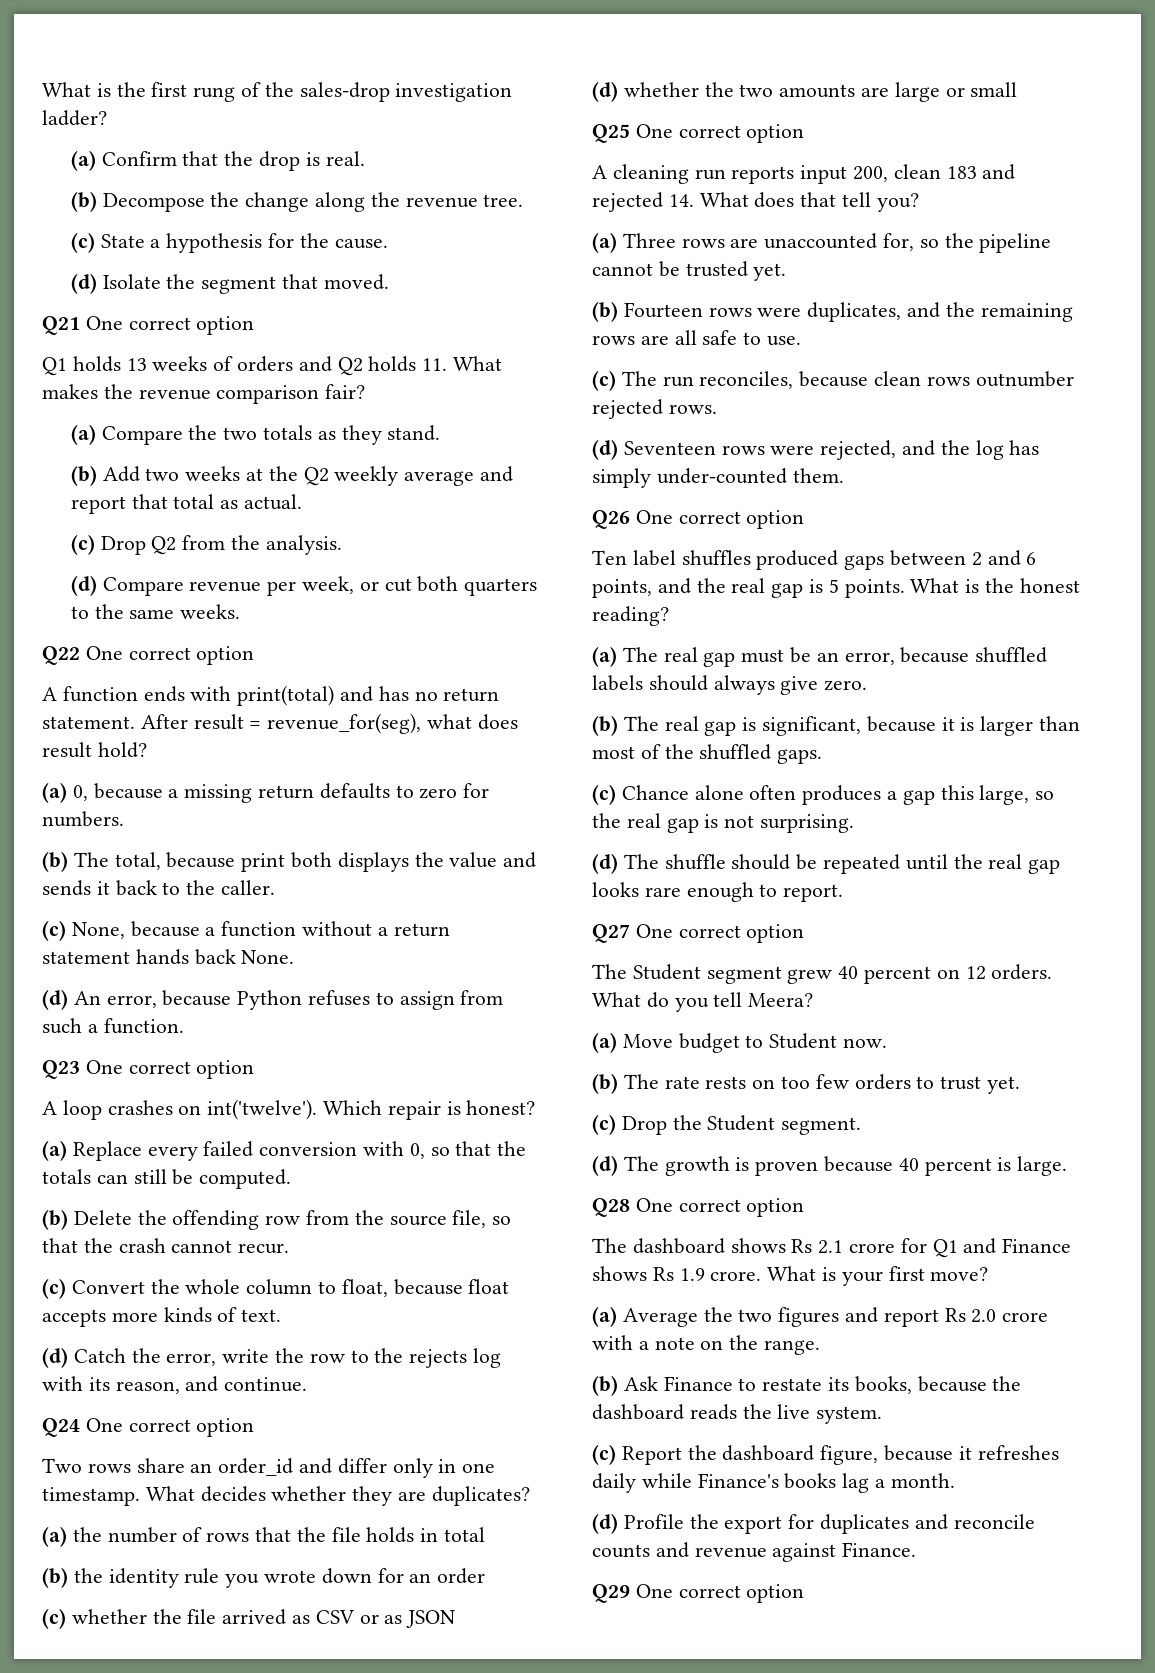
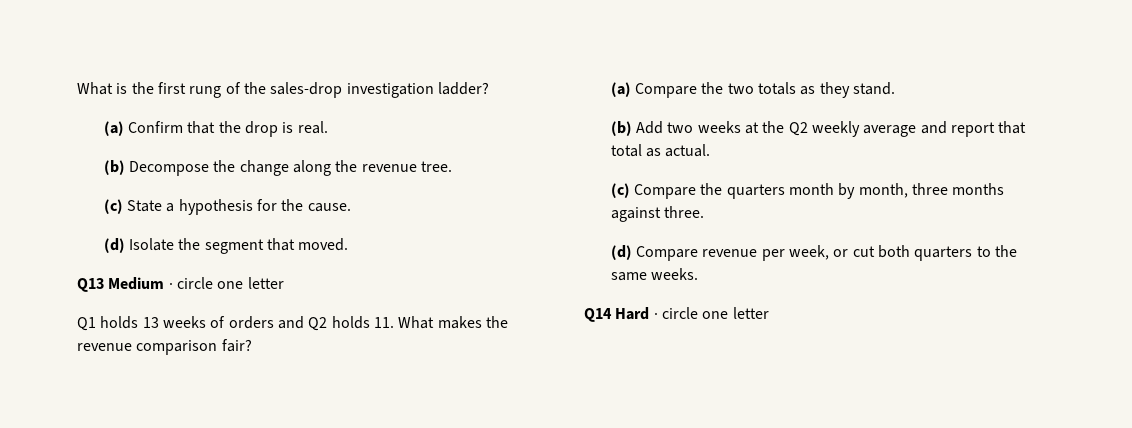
[42,316,255,335] Q21 One correct option -> [77,277,284,292] Q13 Medium · circle one letter
[100,535,342,555] Drop Q2 from the analysis. -> [634,183,1005,199] [610,206,705,222] Compare the quarters month by month, three months against three.
[42,646,255,665] [42,685,500,706] [42,713,518,734] [42,742,147,758] [42,782,490,803] [42,811,124,827] [42,851,537,872] [42,880,276,896] [42,920,450,941] [42,949,295,965] [42,989,504,1010] [42,1018,184,1034] [42,1060,255,1079] [42,1099,536,1120] [42,1140,527,1161] [42,1169,292,1189] [42,1209,512,1230] [42,1238,290,1254] [42,1278,510,1299] [42,1307,282,1327] [42,1347,502,1368] [42,1376,308,1394] [42,1418,255,1437] [42,1458,496,1478] [42,1486,530,1506] [42,1526,486,1547] [42,1567,486,1588] [42,1608,456,1629] [592,81,1018,102] [592,124,805,143] [592,164,1016,184] [592,192,919,212] [592,232,1052,253] [592,261,787,281] [592,301,1073,322] [592,330,802,346] [592,370,1074,391] [592,399,717,419] [592,439,1040,460] [592,468,844,488] [592,510,805,529] [592,550,1037,570] [592,578,1080,598] [592,606,669,626] [592,646,1048,667] [592,675,868,695] [592,715,1081,736] [592,744,823,764] [592,784,1055,805] [592,813,855,833] [592,853,1061,874] [592,882,844,902] [592,924,805,943] [592,964,1053,984] [592,992,814,1012] [592,1032,888,1053] [592,1073,1021,1094] [592,1114,862,1135] [592,1155,1068,1176] [592,1198,805,1217] [592,1238,1072,1258] [592,1266,989,1286] [592,1306,1049,1327] [592,1335,821,1355] [592,1375,1022,1396] [592,1404,883,1424] [592,1444,1059,1465] [592,1473,955,1493] [592,1513,1035,1534] [592,1542,917,1562] [592,1584,805,1603] Q22 One correct option // A function ends with print(total) and has no return statement. After result = revenue_for(seg), what does result hold? // (a) 0, because a missing return defaults to zero for numbers. // (b) The total, because print both displays the value and sends it back to the caller. // (c) None, because a function without a return statement hands back None. // (d) An error, because Python refuses to assign from such a function. // Q23 One correct option // A loop crashes on int('twelve'). Which repair is honest? // (a) Replace every failed conversion with 0, so that the totals can still be computed. // (b) Delete the offending row from the source file, so that the crash cannot recur. // (c) Convert the whole column to float, because float accepts more kinds of text. // (d) Catch the error, write the row to the rejects log with its reason, and continue. // Q24 One correct option // Two rows share an order_id and differ only in one timestamp. What decides whether they are duplicates? // (a) the number of rows that the file holds in total // (b) the identity rule you wrote down for an order // (c) whether the file arrived as CSV or as JSON // (d) whether the two amounts are large or small // Q25 One correct option // A cleaning run reports input 200, clean 183 and rejected 14. What does that tell you? // (a) Three rows are unaccounted for, so the pipeline cannot be trusted yet. // (b) Fourteen rows were duplicates, and the remaining rows are all safe to use. // (c) The run reconciles, because clean rows outnumber rejected rows. // (d) Seventeen rows were rejected, and the log has simply under-counted them. // Q26 One correct option // Ten label shuffles produced gaps between 2 and 6 points, and the real gap is 5 points. What is the honest reading? // (a) The real gap must be an error, because shuffled labels should always give zero. // (b) The real gap is significant, because it is larger than most of the shuffled gaps. // (c) Chance alone often produces a gap this large, so the real gap is not surprising. // (d) The shuffle should be repeated until the real gap looks rare enough to report. // Q27 One correct option // The Student segment grew 40 percent on 12 orders. What do you tell Meera? // (a) Move budget to Student now. // (b) The rate rests on too few orders to trust yet. // (c) Drop the Student segment. // (d) The growth is proven because 40 percent is large. // Q28 One correct option // The dashboard shows Rs 2.1 crore for Q1 and Finance shows Rs 1.9 crore. What is your first move? // (a) Average the two figures and report Rs 2.0 crore with a note on the range. // (b) Ask Finance to restate its books, because the dashboard reads the live system. // (c) Report the dashboard figure, because it refreshes daily while Finance's books lag a month. // (d) Profile the export for duplicates and reconcile counts and revenue against Finance. // Q29 One correct option -> [584,307,769,322] Q14 Hard · circle one letter

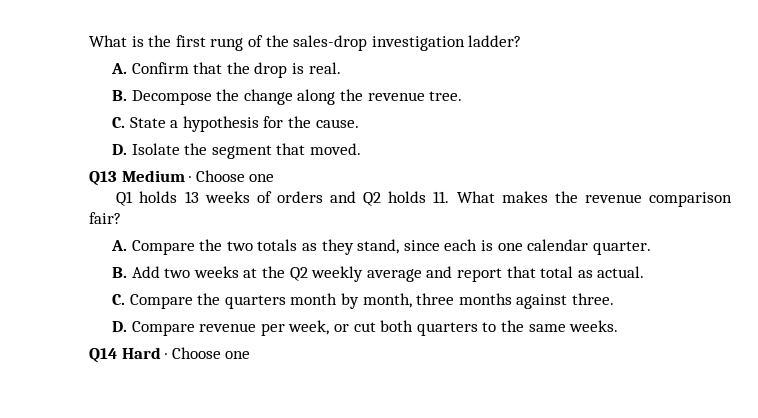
[103,121,124,136] (a) -> [111,63,128,74] A.
[103,160,125,175] (b) -> [112,90,128,101] B.
[103,199,123,214] (c) -> [112,117,126,128] C.
[103,238,125,253] (d) -> [112,144,128,155] D.
[176,277,284,289] circle one letter -> [195,170,275,182] Choose one
[610,82,631,97] (a) -> [111,240,128,251] A.
[852,82,895,95] [610,121,632,136] stand. // (b) -> [357,239,651,255] [112,267,128,278] stand, since each is one calendar quarter. // B.
[610,183,630,198] (c) -> [112,294,126,305] C.
[610,245,632,260] (d) -> [112,321,128,332] D.
[661,307,769,319] circle one letter -> [171,347,251,359] Choose one

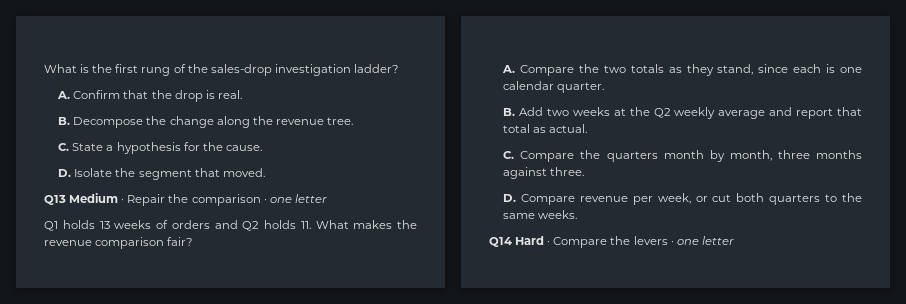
[195,170,275,182] Choose one -> [127,194,327,206] Repair the comparison · one letter
[171,347,251,359] Choose one -> [553,236,734,248] Compare the levers · one letter

